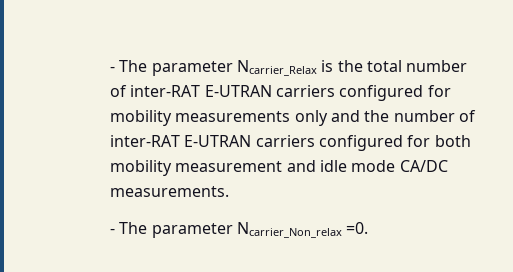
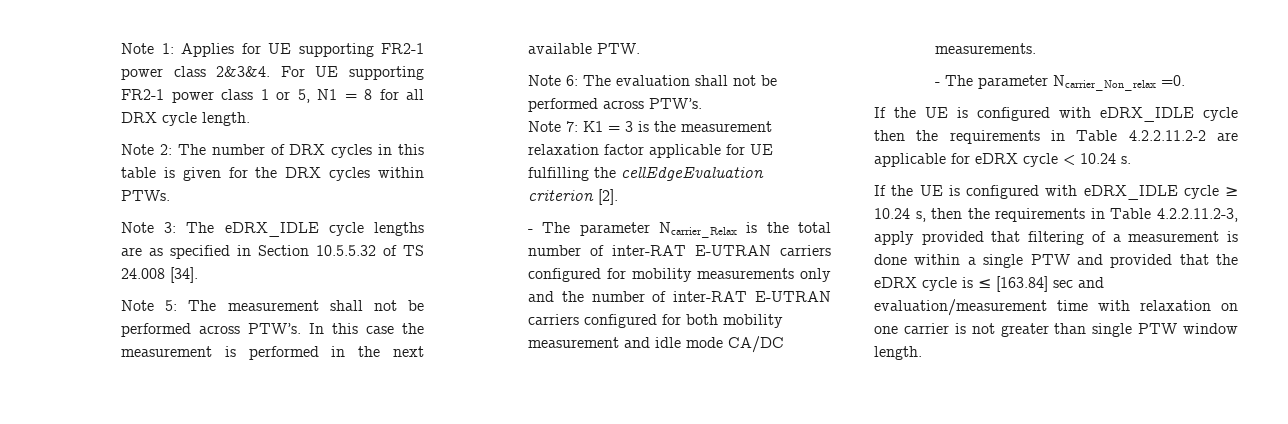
(110, 69) none -> [121,43,424,57] [121,66,424,80] [121,89,424,103] [121,112,251,126] [121,144,424,158] [121,167,424,181] [121,190,171,201] [121,222,424,237] [121,245,424,259] [121,267,199,283] [121,300,424,311] [121,323,424,337] [121,346,425,360] [528,43,641,54] [528,75,778,86] [528,98,703,112] [528,121,773,132] [528,144,774,158] [528,167,765,181] [528,189,619,205] Note 1: Applies for UE supporting FR2-1 power class 2&3&4. For UE supporting FR2-1 power class 1 or 5, N1 = 8 for all DRX cycle length. // Note 2: The number of DRX cycles in this table is given for the DRX cycles within PTWs. // Note 3: The eDRX_IDLE cycle lengths are as specified in Section 10.5.5.32 of TS 24.008 [34]. // Note 5: The measurement shall not be performed across PTW’s. In this case the measurement is performed in the next available PTW. // Note 6: The evaluation shall not be performed across PTW’s. // Note 7: K1 = 3 is the measurement relaxation factor applicable for UE fulfilling the cellEdgeEvaluation criterion [2]. //
(369, 228) none -> [874,107,1238,122] [874,130,1238,144] [874,153,1131,167] [874,185,1238,200] [874,208,1238,222] [874,231,1238,245] [874,254,1238,268] [874,276,1104,292] [874,299,1238,316] [874,323,1238,337] [874,346,922,360] // If the UE is configured with eDRX_IDLE cycle then the requirements in Table 4.2.2.11.2-2 are applicable for eDRX cycle < 10.24 s. // If the UE is configured with eDRX_IDLE cycle ≥ 10.24 s, then the requirements in Table 4.2.2.11.2-3, apply provided that filtering of a measurement is done within a single PTW and provided that the eDRX cycle is ≤ [163.84] sec and evaluation/measurement time with relaxation on one carrier is not greater than single PTW window length.

